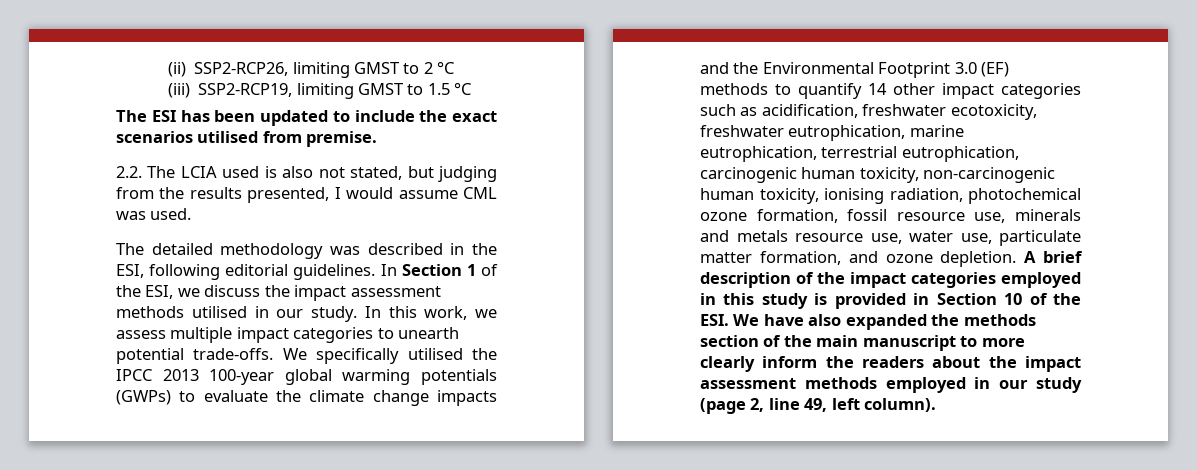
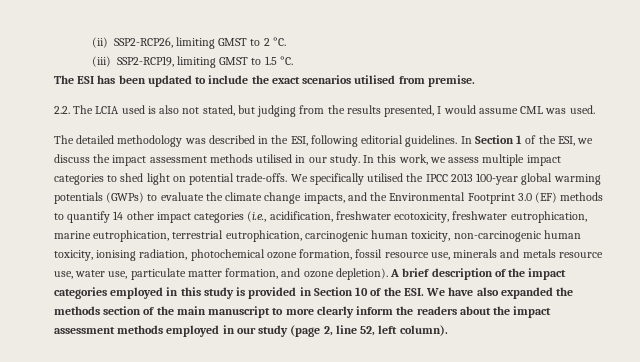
[437,61,455,74] °C -> [272,37,286,46] °C.
[454,82,472,95] °C -> [279,56,293,65] °C.
[398,327,460,339] unearth -> [120,173,186,185] shed light on
[437,390,497,406] impacts -> [303,193,345,204] impacts,
[700,104,758,116] such as -> [247,211,267,222] (i.e.,
[940,251,1017,267] depletion. -> [335,268,388,280] depletion).
[804,398,828,412] 49, -> [360,326,376,336] 52,

